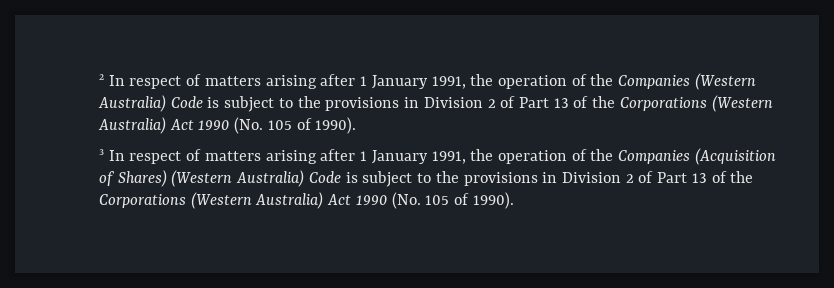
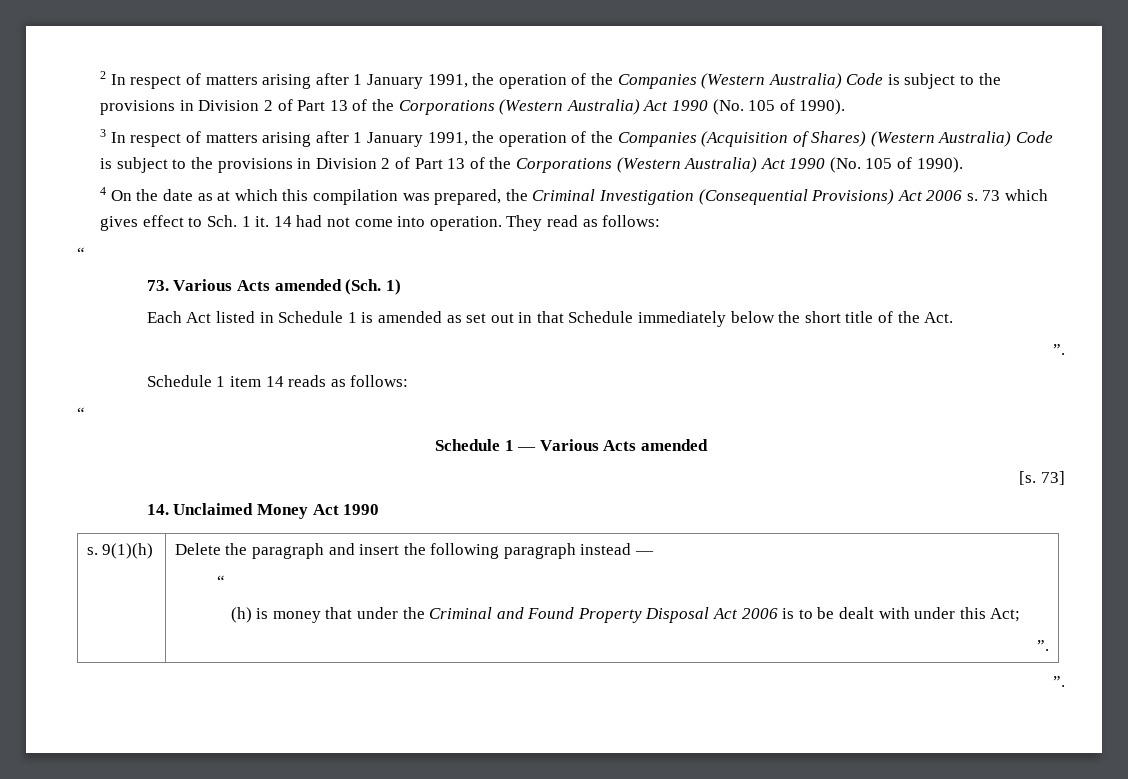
(514, 200) none -> [100,187,1049,205] [100,215,661,231] [77,247,85,259] [146,279,401,295] [146,311,954,327] [1053,344,1065,355] [146,375,409,387] [77,407,85,419] [435,439,708,451] [1019,471,1065,485] [146,503,380,519] [86,543,154,559] [174,543,655,559] [216,575,225,587] [230,607,1021,623] [1037,640,1050,651] [1053,676,1065,687] // 4 On the date as at which this compilation was prepared, the Criminal Investigation (Consequential Provisions) Act 2006 s. 73 which gives effect to Sch. 1 it. 14 had not come into operation. They read as follows: // “ // 73. Various Acts amended (Sch. 1) // Each Act listed in Schedule 1 is amended as set out in that Schedule immediately below the short title of the Act. // ”. // Schedule 1 item 14 reads as follows: // “ // Schedule 1 — Various Acts amended // [s. 73] // 14. Unclaimed Money Act 1990 // s. 9(1)(h) | Delete the paragraph and insert the following paragraph instead — // “ // (h) is money that under the Criminal and Found Property Disposal Act 2006 is to be dealt with under this Act; // ”. // ”.

